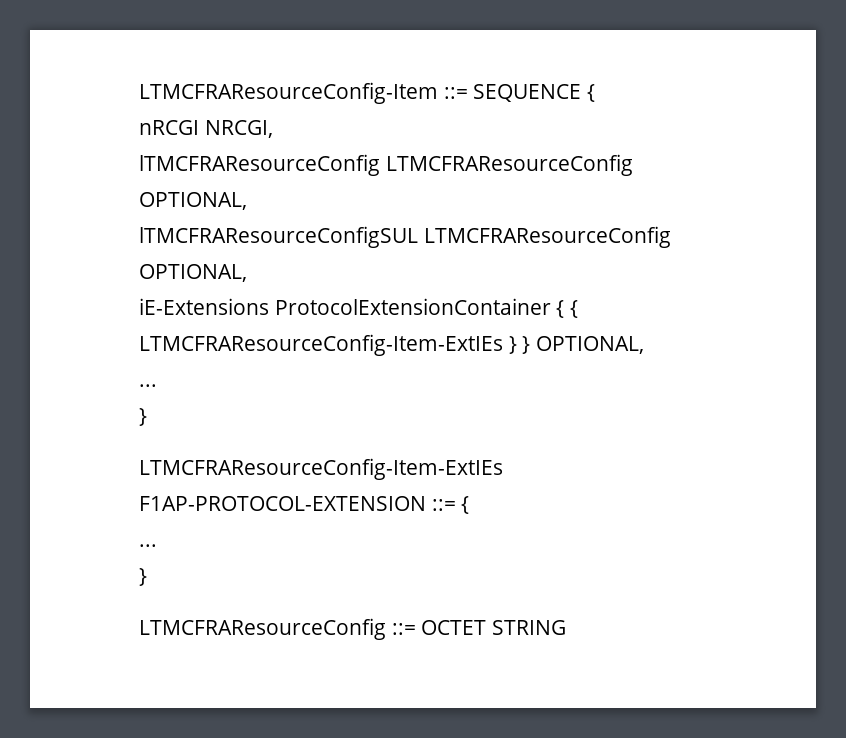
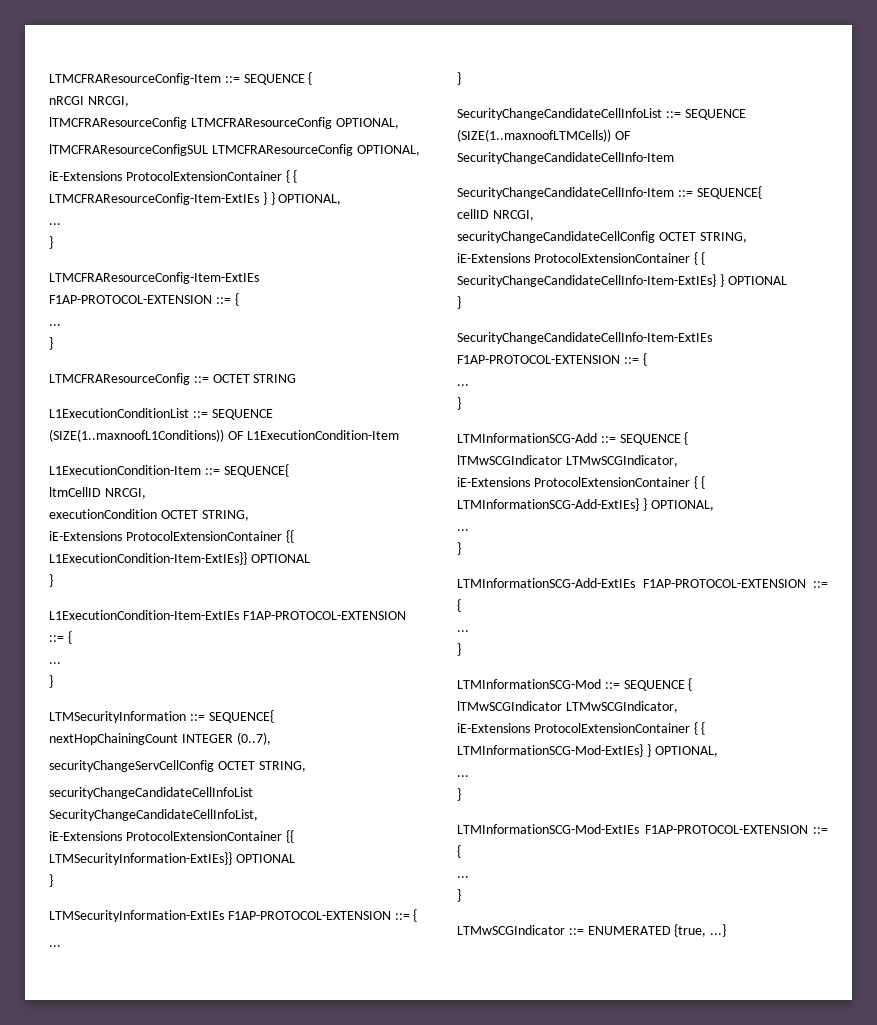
(567, 627) none -> [49,408,273,420] [49,429,399,442] [49,464,289,477] [49,487,146,499] [49,509,249,521] [49,530,294,543] [49,552,310,565] [49,574,53,587] [49,610,406,620] [49,631,72,644] [49,662,61,664] [49,675,53,688] [49,710,274,723] [49,732,271,745] [49,760,306,772] [49,787,253,799] [49,809,258,821] [49,830,294,843] [49,852,295,865] [49,874,53,887] [49,909,418,922] [49,945,61,947] [457,72,461,85] [457,108,746,120] [457,129,631,142] [457,152,674,164] [457,186,762,199] [457,209,534,221] [457,231,747,243] [457,252,706,265] [457,274,787,287] [457,296,461,309] [457,332,712,344] [457,353,647,366] [457,384,469,386] [457,397,461,410] [457,432,689,445] [457,455,678,467] [457,476,706,489] [457,498,714,511] [457,529,469,531] [457,542,461,555] [457,578,828,588] [457,599,461,612] [457,630,469,632] [457,643,461,656] [457,678,693,691] [457,701,678,713] [457,722,706,735] [457,744,718,757] [457,775,469,777] [457,788,461,801] [457,824,828,834] [457,845,461,858] [457,876,469,878] [457,889,461,902] [457,924,727,937] // L1ExecutionConditionList ::= SEQUENCE (SIZE(1..maxnoofL1Conditions)) OF L1ExecutionCondition-Item // L1ExecutionCondition-Item ::= SEQUENCE{ // ltmCellID NRCGI, // executionCondition OCTET STRING, // iE-Extensions ProtocolExtensionContainer {{ L1ExecutionCondition-Item-ExtIEs}} OPTIONAL // } // L1ExecutionCondition-Item-ExtIEs F1AP-PROTOCOL-EXTENSION ::= { // ... // } // LTMSecurityInformation ::= SEQUENCE{ // nextHopChainingCount INTEGER (0..7), // securityChangeServCellConfig OCTET STRING, // securityChangeCandidateCellInfoList SecurityChangeCandidateCellInfoList, // iE-Extensions ProtocolExtensionContainer {{ LTMSecurityInformation-ExtIEs}} OPTIONAL // } // LTMSecurityInformation-ExtIEs F1AP-PROTOCOL-EXTENSION ::= { // ... // } // SecurityChangeCandidateCellInfoList ::= SEQUENCE (SIZE(1..maxnoofLTMCells)) OF SecurityChangeCandidateCellInfo-Item // SecurityChangeCandidateCellInfo-Item ::= SEQUENCE{ // cellID NRCGI, // securityChangeCandidateCellConfig OCTET STRING, // iE-Extensions ProtocolExtensionContainer { { SecurityChangeCandidateCellInfo-Item-ExtIEs} } OPTIONAL // } // SecurityChangeCandidateCellInfo-Item-ExtIEs F1AP-PROTOCOL-EXTENSION ::= { // ... // } // LTMInformationSCG-Add ::= SEQUENCE { // lTMwSCGIndicator LTMwSCGIndicator, // iE-Extensions ProtocolExtensionContainer { { LTMInformationSCG-Add-ExtIEs} } OPTIONAL, // ... // } // LTMInformationSCG-Add-ExtIEs F1AP-PROTOCOL-EXTENSION ::= { // ... // } // LTMInformationSCG-Mod ::= SEQUENCE { // lTMwSCGIndicator LTMwSCGIndicator, // iE-Extensions ProtocolExtensionContainer { { LTMInformationSCG-Mod-ExtIEs} } OPTIONAL, // ... // } // LTMInformationSCG-Mod-ExtIEs F1AP-PROTOCOL-EXTENSION ::= { // ... // } // LTMwSCGIndicator ::= ENUMERATED {true, ...}

